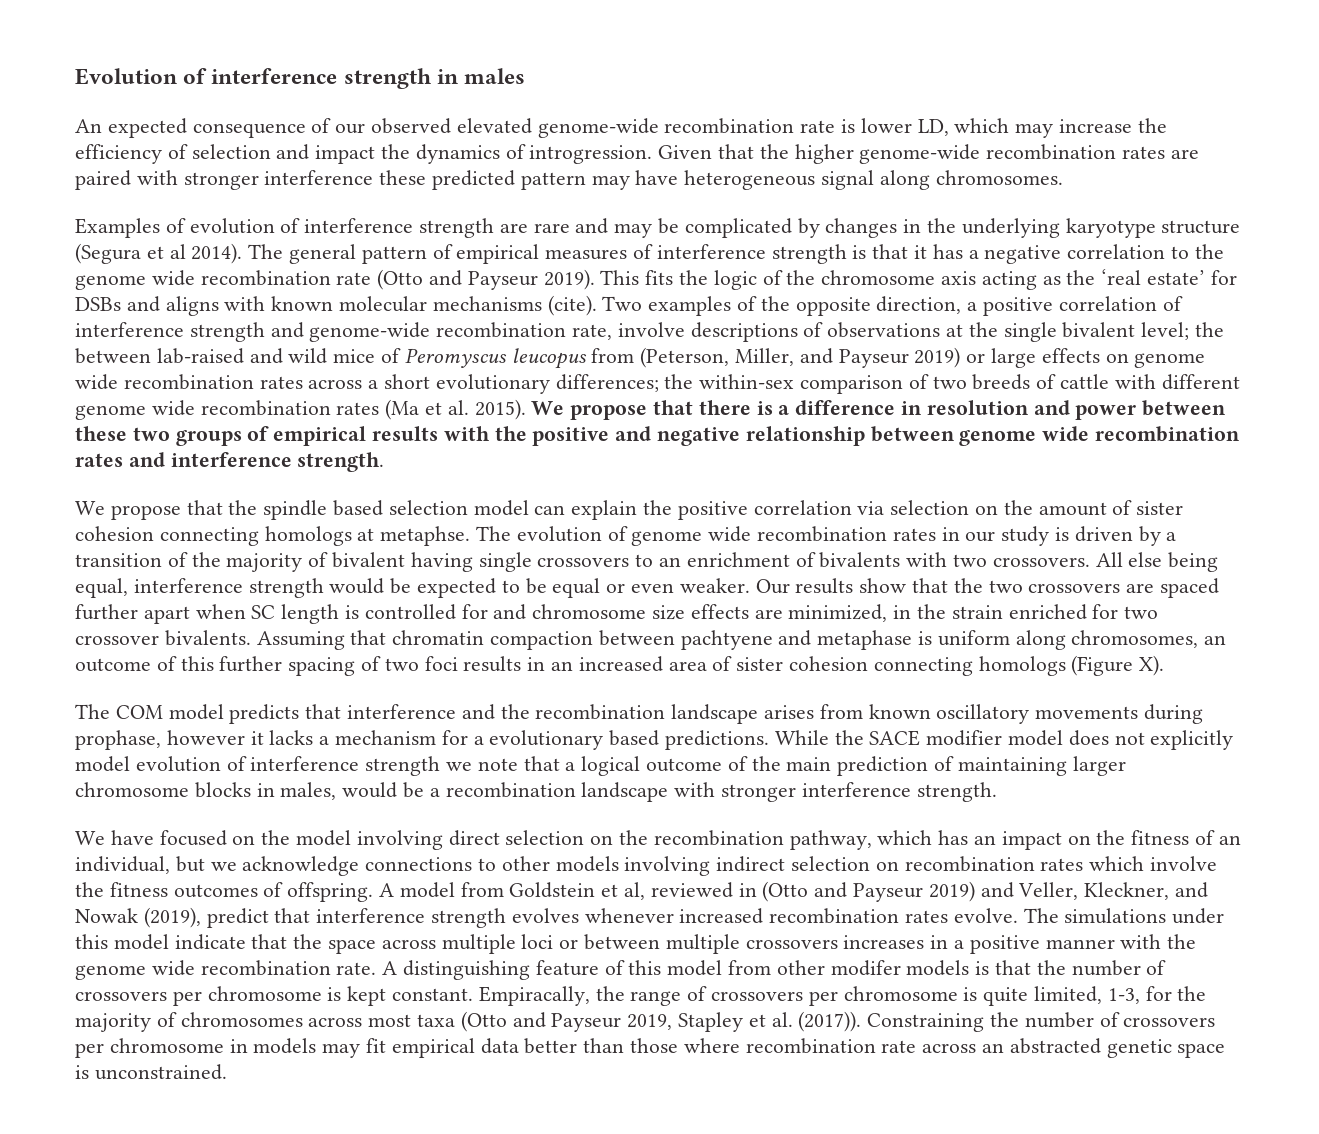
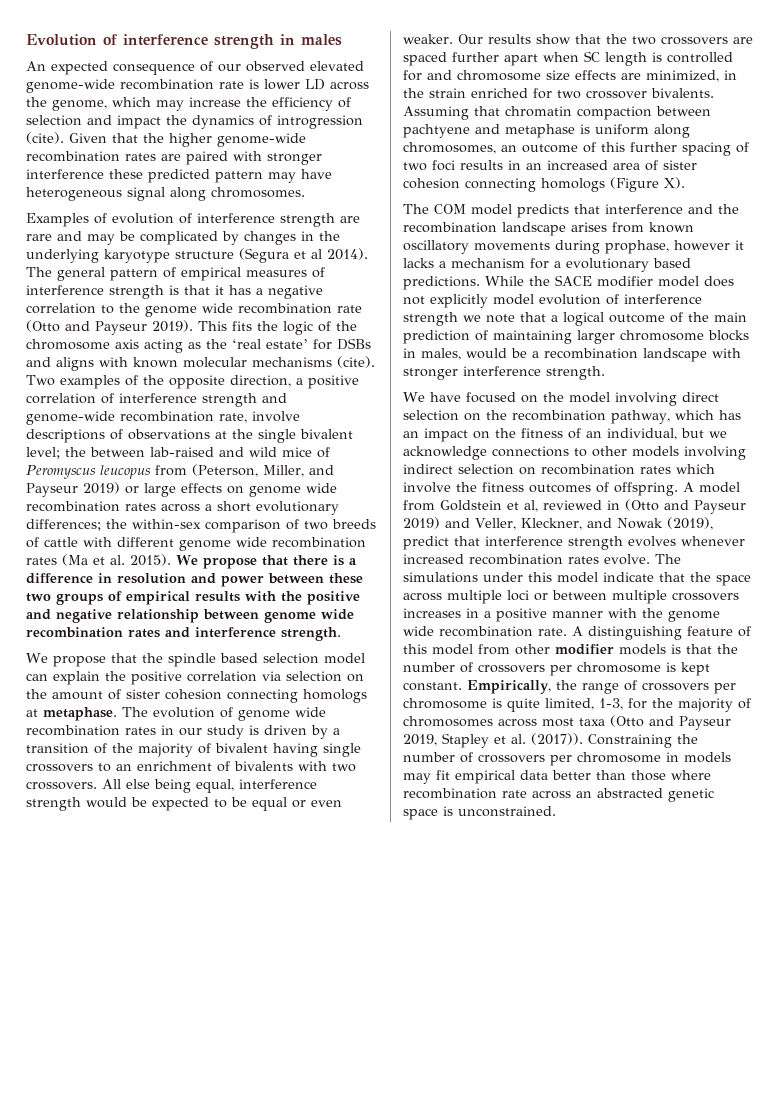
[917,119,949,136] LD, -> [305,79,369,90] [26,97,107,111] LD across the genome,
[529,145,653,164] introgression. -> [277,115,363,129] [26,132,64,144] introgression (cite).
[380,526,471,546] metaphse. -> [43,707,117,721] metaphase.
[830,960,901,976] modifer -> [555,644,614,655] modifier
[478,986,590,1006] Empiracally, -> [467,680,551,694] Empirically,

